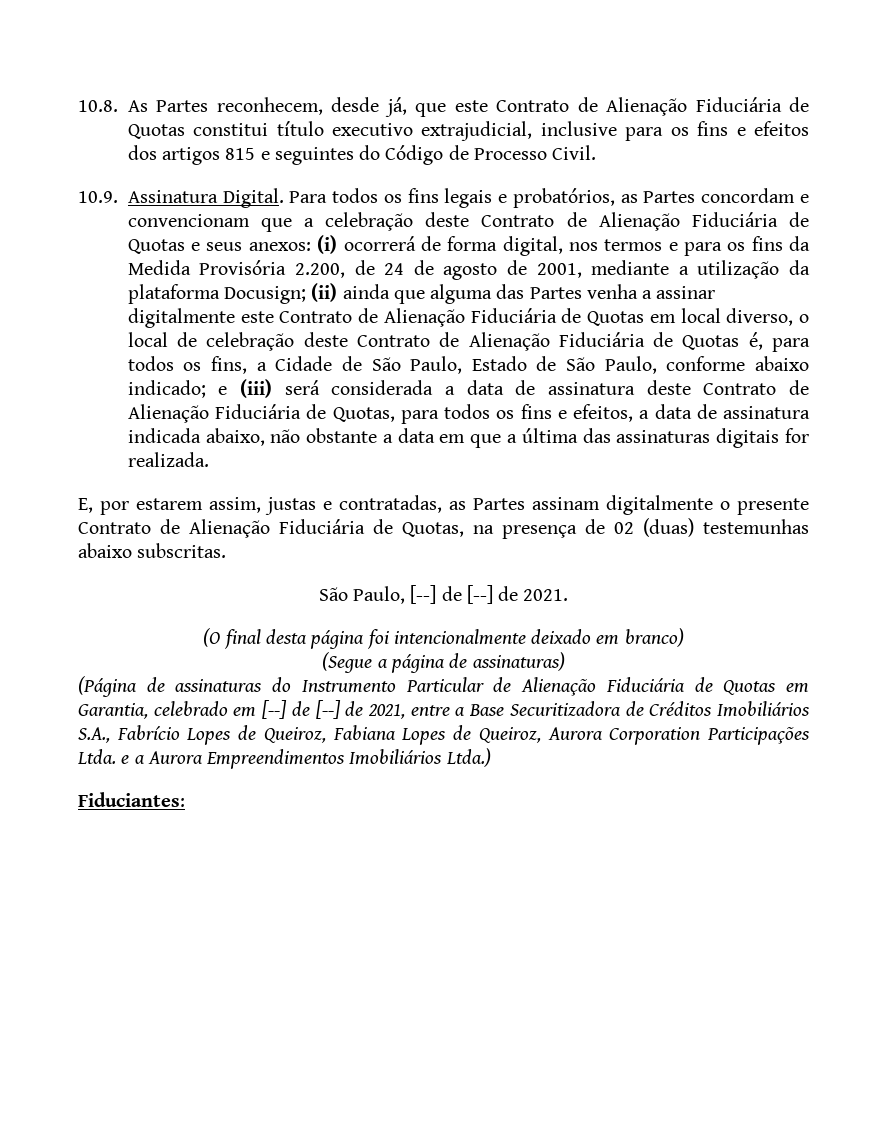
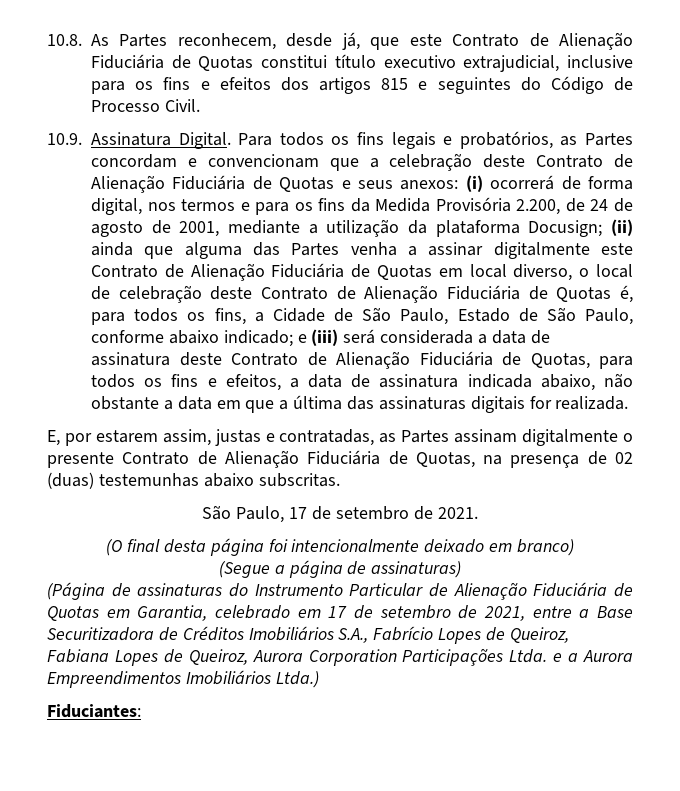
[410,585,493,604] [--] de [--] -> [289,506,409,520] 17 de setembro
[262,700,341,719] [--] de [--] -> [328,605,451,619] 17 de setembro

